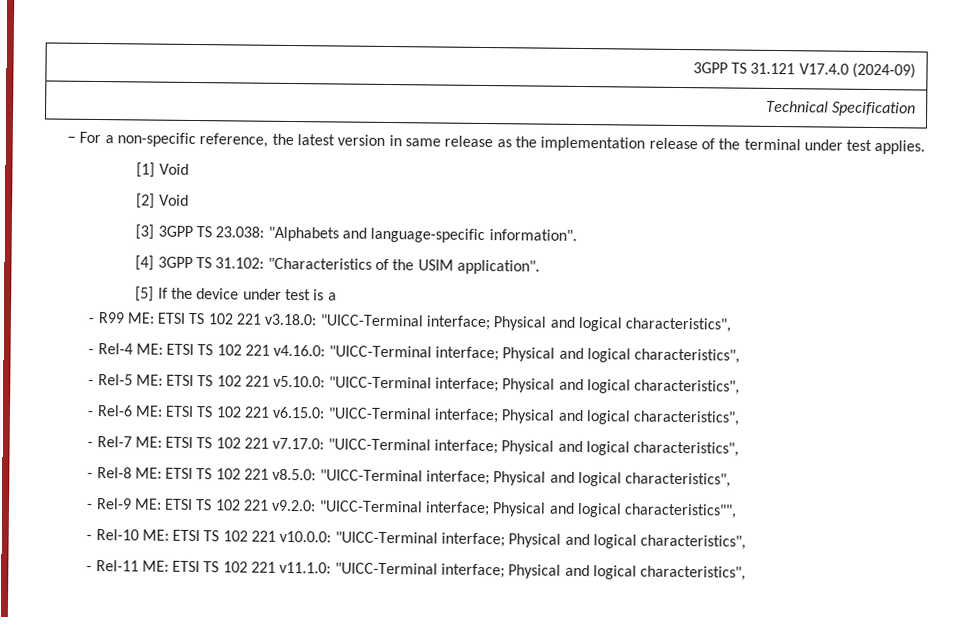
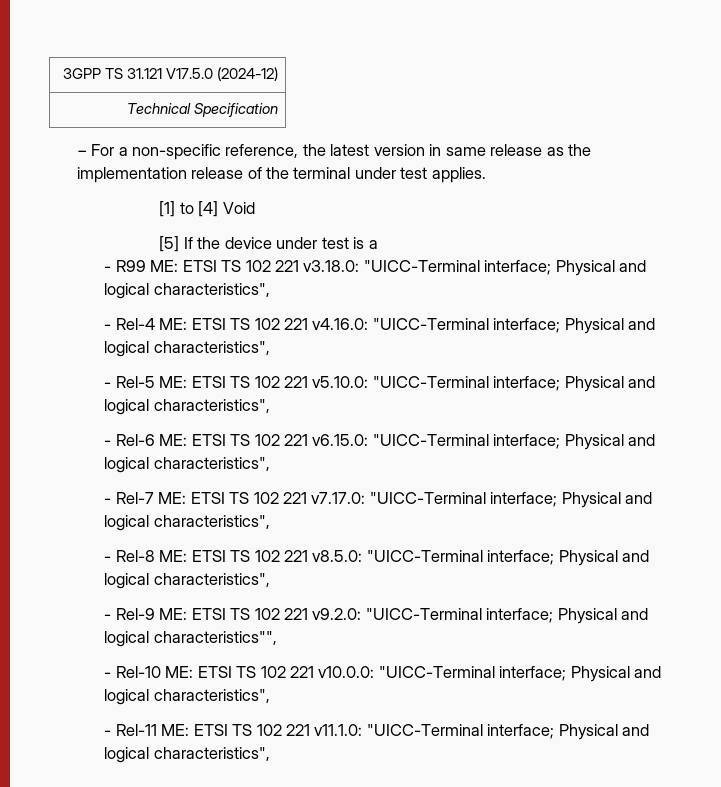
[798,62,917,79] V17.4.0 (2024-09) -> [166,67,279,81] V17.5.0 (2024-12)
[158,163,189,175] [136,193,189,209] [135,224,577,244] [135,255,540,275] Void // [2] Void // [3] 3GPP TS 23.038: "Alphabets and language-specific information". // [4] 3GPP TS 31.102: "Characteristics of the USIM application". -> [179,201,255,217] to [4] Void

